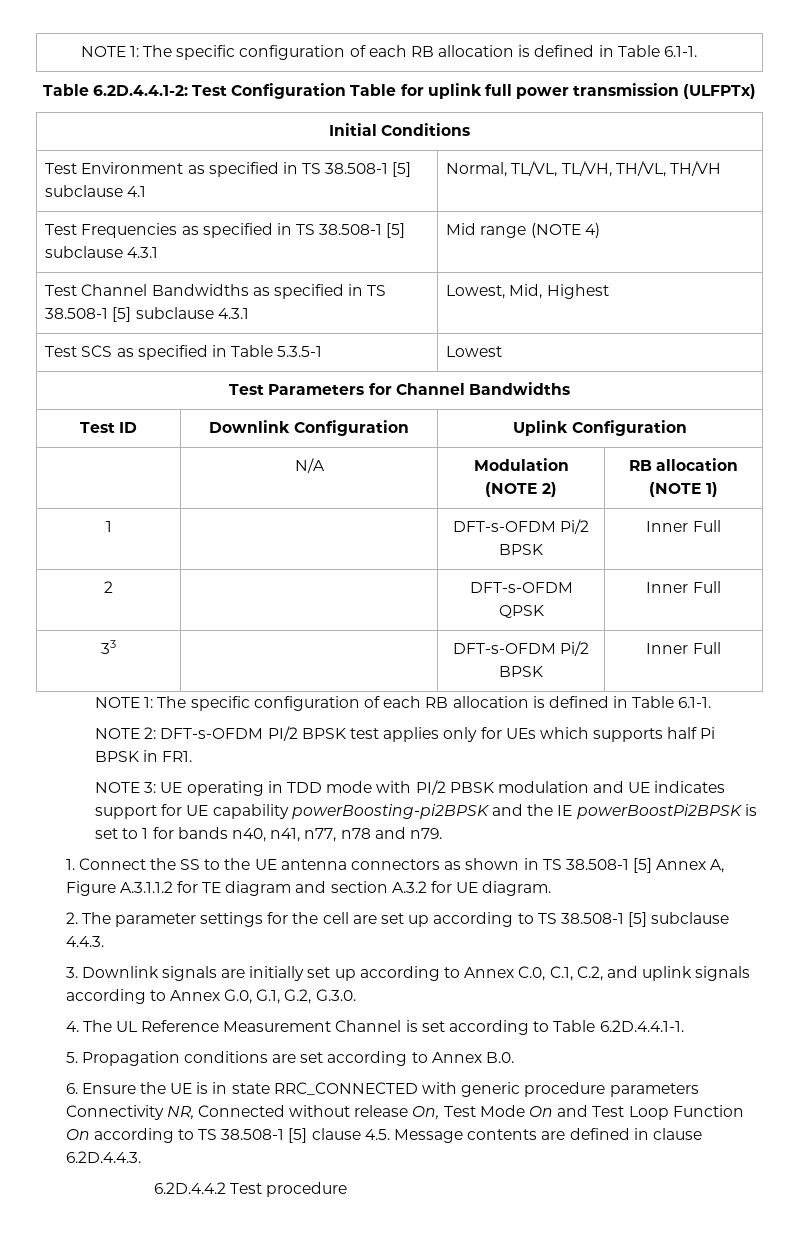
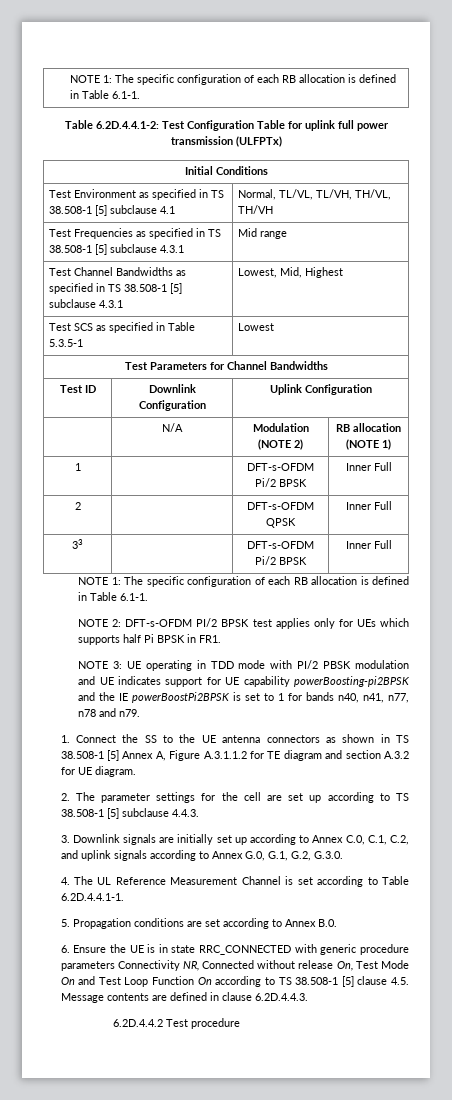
[530,223,600,238] (NOTE 4) -> (287, 235) none

